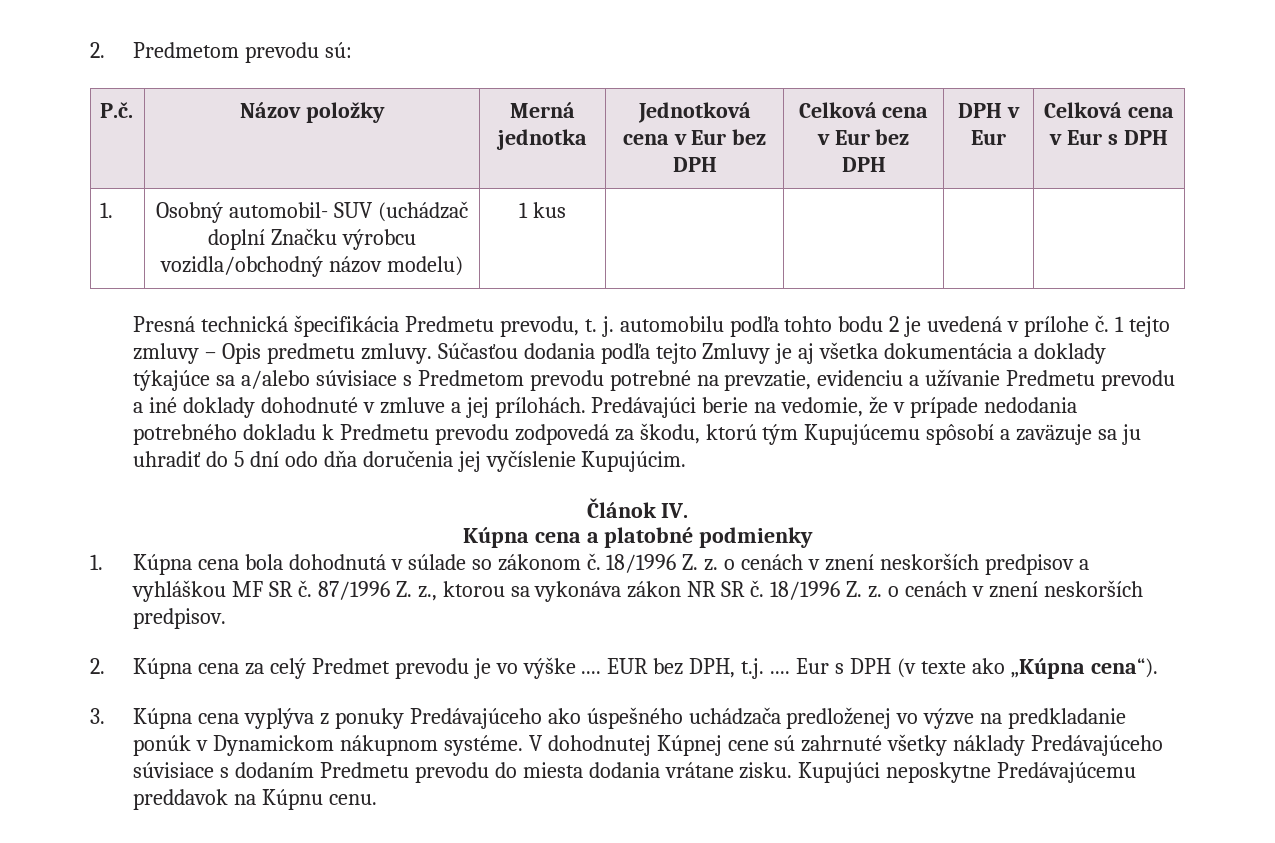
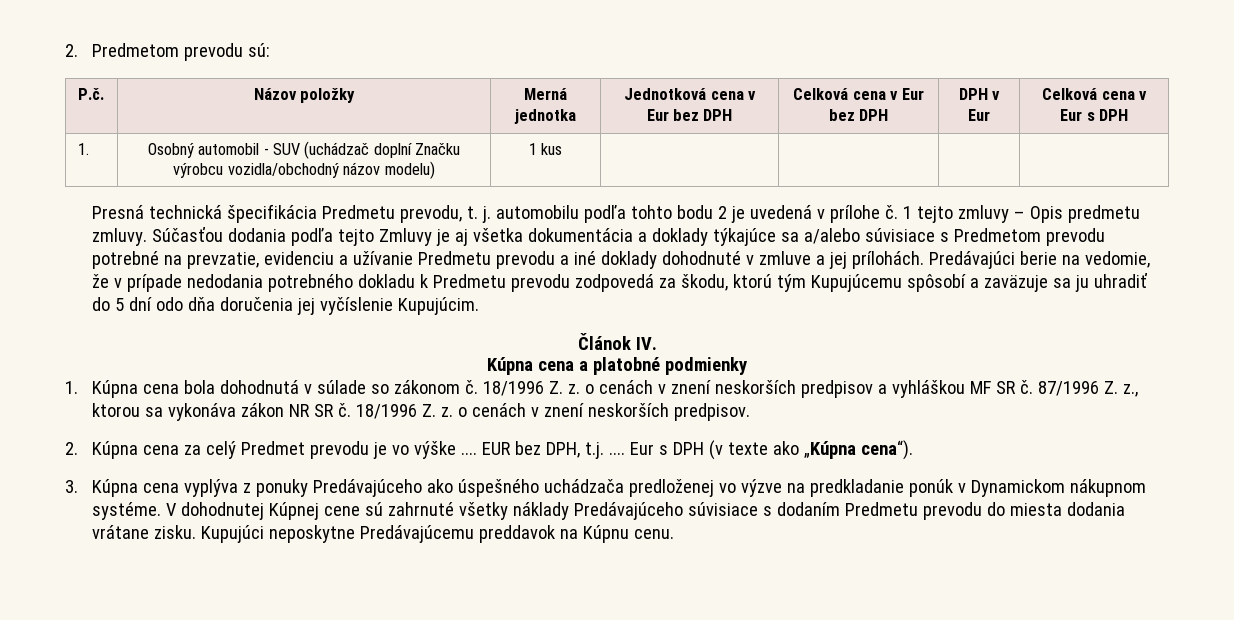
[229,202,329,218] automobil- -> [198,143,269,155] automobil -

